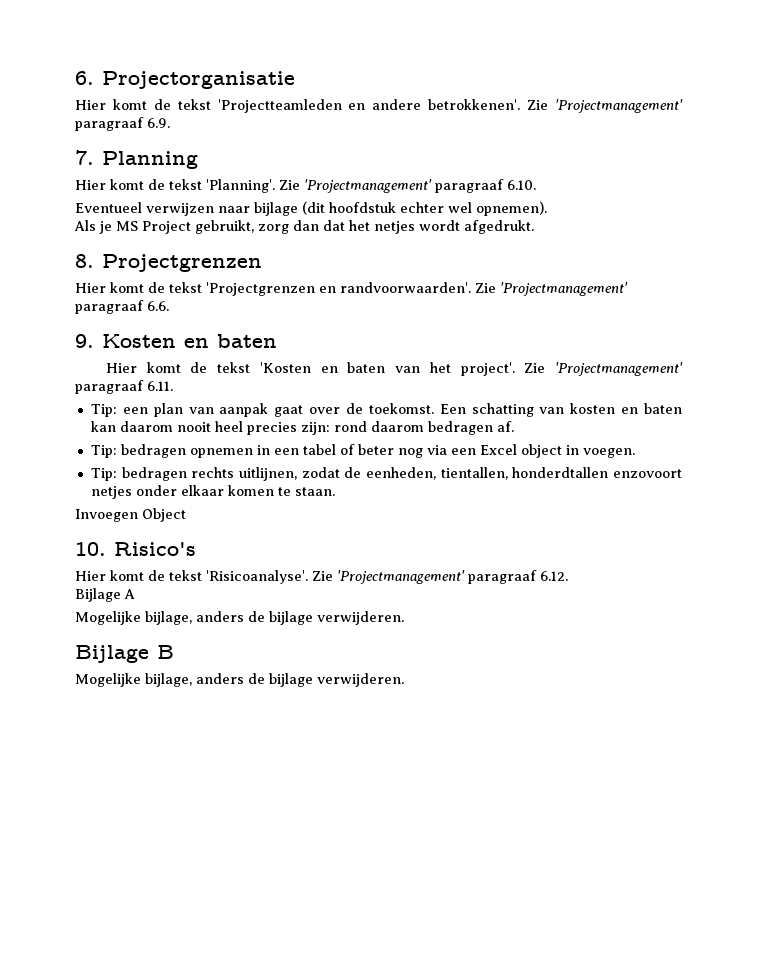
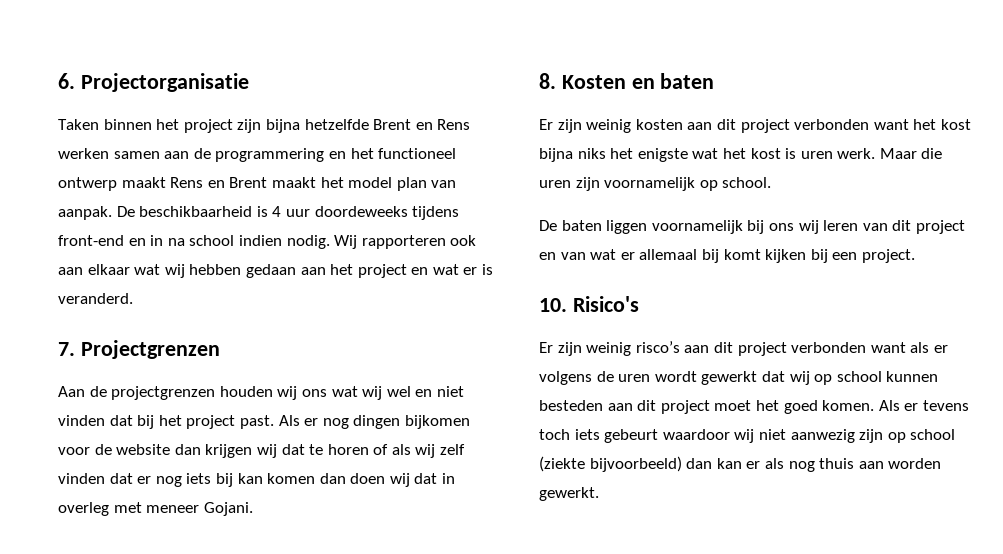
[75,99,684,113] [75,117,170,131] [75,150,198,169] [75,179,536,193] [75,201,547,216] [74,220,534,234] [75,254,262,272] [75,282,628,296] [75,300,169,314] [75,334,277,348] [105,362,683,376] [75,380,173,394] [90,403,682,417] [90,421,514,435] [90,444,635,458] [90,467,682,481] [90,485,335,499] [75,508,186,522] [75,542,196,556] [75,570,568,584] [75,588,135,602] [75,611,404,625] [75,645,174,663] [75,673,404,687] Hier komt de tekst 'Projectteamleden en andere betrokkenen'. Zie 'Projectmanagement' paragraaf 6.9. // 7. Planning // Hier komt de tekst 'Planning'. Zie 'Projectmanagement' paragraaf 6.10. // Eventueel verwijzen naar bijlage (dit hoofdstuk echter wel opnemen). // Als je MS Project gebruikt, zorg dan dat het netjes wordt afgedrukt. // 8. Projectgrenzen // Hier komt de tekst 'Projectgrenzen en randvoorwaarden'. Zie 'Projectmanagement' paragraaf 6.6. // 9. Kosten en baten // Hier komt de tekst 'Kosten en baten van het project'. Zie 'Projectmanagement' paragraaf 6.11. // Tip: een plan van aanpak gaat over de toekomst. Een schatting van kosten en baten kan daarom nooit heel precies zijn: rond daarom bedragen af. // Tip: bedragen opnemen in een tabel of beter nog via een Excel object in voegen. // Tip: bedragen rechts uitlijnen, zodat de eenheden, tientallen, honderdtallen enzovoort netjes onder elkaar komen te staan. // Invoegen Object // 10. Risico's // Hier komt de tekst 'Risicoanalyse'. Zie 'Projectmanagement' paragraaf 6.12. // Bijlage A // Mogelijke bijlage, anders de bijlage verwijderen. // Bijlage B // Mogelijke bijlage, anders de bijlage verwijderen. -> [58,119,471,133] [58,148,457,162] [58,177,457,191] [58,206,460,220] [58,235,477,249] [58,264,494,278] [58,293,133,304] [58,340,220,359] [58,386,464,400] [58,415,470,429] [58,444,466,458] [58,473,456,487] [58,502,253,516] [539,73,715,89] [539,119,971,133] [539,148,943,162] [539,177,772,191] [539,220,965,234] [539,249,915,263] [539,296,639,312] [539,341,948,356] [539,371,939,385] [539,400,969,414] [539,429,956,443] [539,456,942,472] [539,487,599,501] Taken binnen het project zijn bijna hetzelfde Brent en Rens werken samen aan de programmering en het functioneel ontwerp maakt Rens en Brent maakt het model plan van aanpak. De beschikbaarheid is 4 uur doordeweeks tijdens front-end en in na school indien nodig. Wij rapporteren ook aan elkaar wat wij hebben gedaan aan het project en wat er is veranderd. // 7. Projectgrenzen // Aan de projectgrenzen houden wij ons wat wij wel en niet vinden dat bij het project past. Als er nog dingen bijkomen voor de website dan krijgen wij dat te horen of als wij zelf vinden dat er nog iets bij kan komen dan doen wij dat in overleg met meneer Gojani. // 8. Kosten en baten // Er zijn weinig kosten aan dit project verbonden want het kost bijna niks het enigste wat het kost is uren werk. Maar die uren zijn voornamelijk op school. // De baten liggen voornamelijk bij ons wij leren van dit project en van wat er allemaal bij komt kijken bij een project. // 10. Risico's // Er zijn weinig risco’s aan dit project verbonden want als er volgens de uren wordt gewerkt dat wij op school kunnen besteden aan dit project moet het goed komen. Als er tevens toch iets gebeurt waardoor wij niet aanwezig zijn op school (ziekte bijvoorbeeld) dan kan er als nog thuis aan worden gewerkt.

